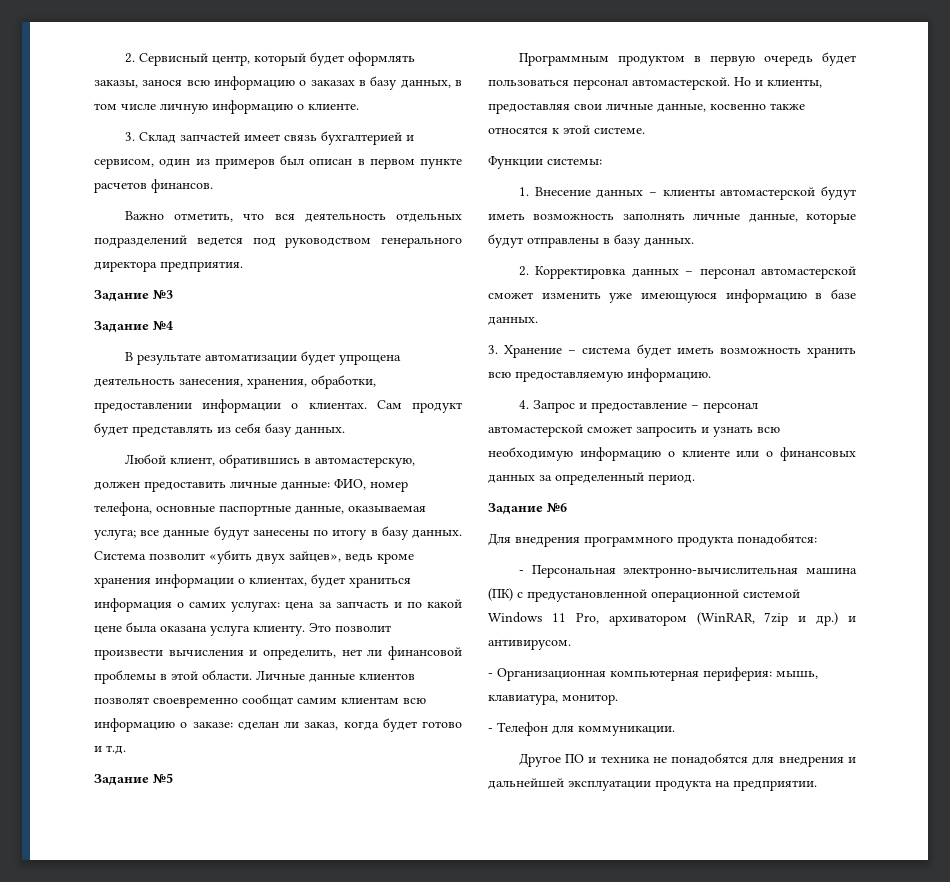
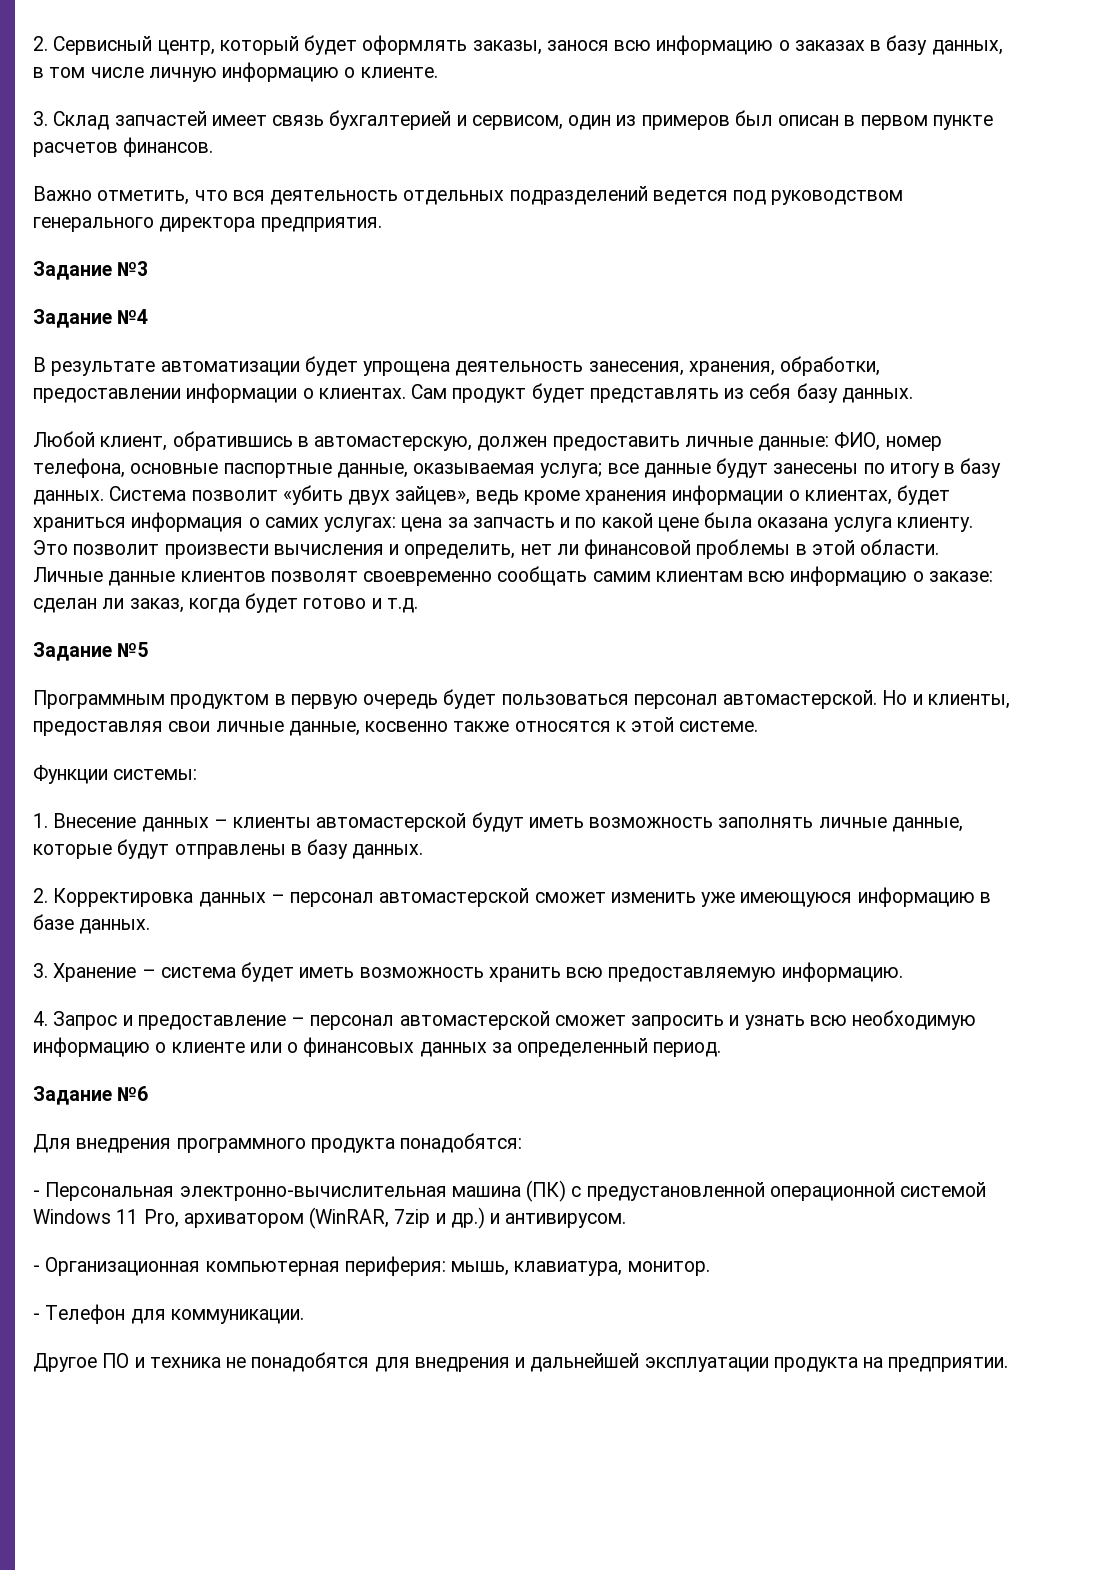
[242,694,293,706] сообщат -> [497,566,588,586] сообщать

